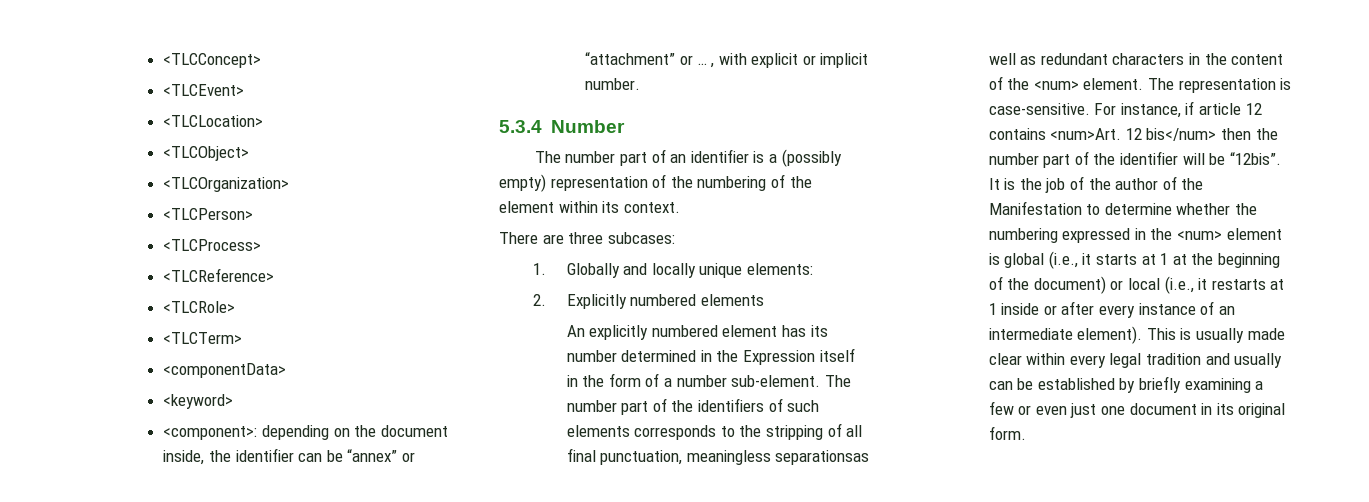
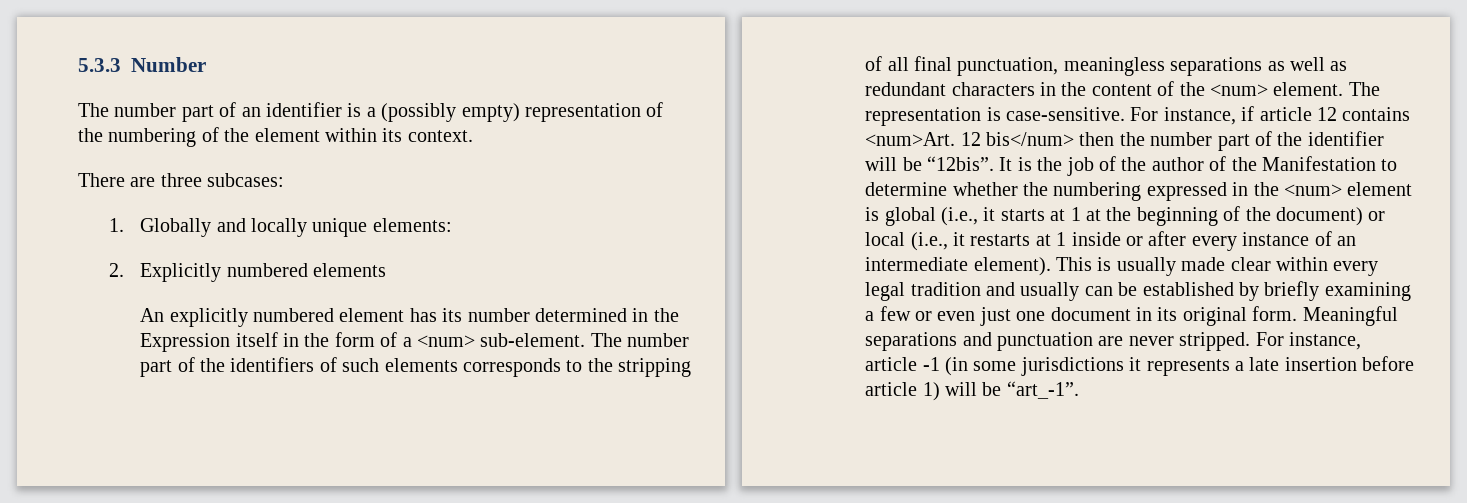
[163,53,262,68] [163,84,245,96] [163,115,264,127] [163,146,250,161] [163,177,290,192] [163,208,254,220] [163,239,262,251] [163,268,275,282] [163,301,236,313] [163,332,243,344] [163,363,287,378] [163,394,234,409] [163,425,448,440] [163,448,415,465] [585,52,869,68] [585,78,641,90] [499,120,542,133] <TLCConcept> // <TLCEvent> // <TLCLocation> // <TLCObject> // <TLCOrganization> // <TLCPerson> // <TLCProcess> // <TLCReference> // <TLCRole> // <TLCTerm> // <componentData> // <keyword> // <component>: depending on the document inside, the identifier can be “annex” or “attachment” or … , with explicit or implicit number. // 5.3.4 -> [78,58,121,72] 5.3.3
[676,375,727,387] number -> [416,335,475,347] <num>
[775,450,870,465] separationsas -> [1170,57,1285,76] separations as
(1026, 433) none -> [1302,306,1398,326] [865,332,1361,351] [865,356,1415,376] [865,381,1079,401] Meaningful separations and punctuation are never stripped. For instance, article -1 (in some jurisdictions it represents a late insertion before article 1) will be “art_-1”.

